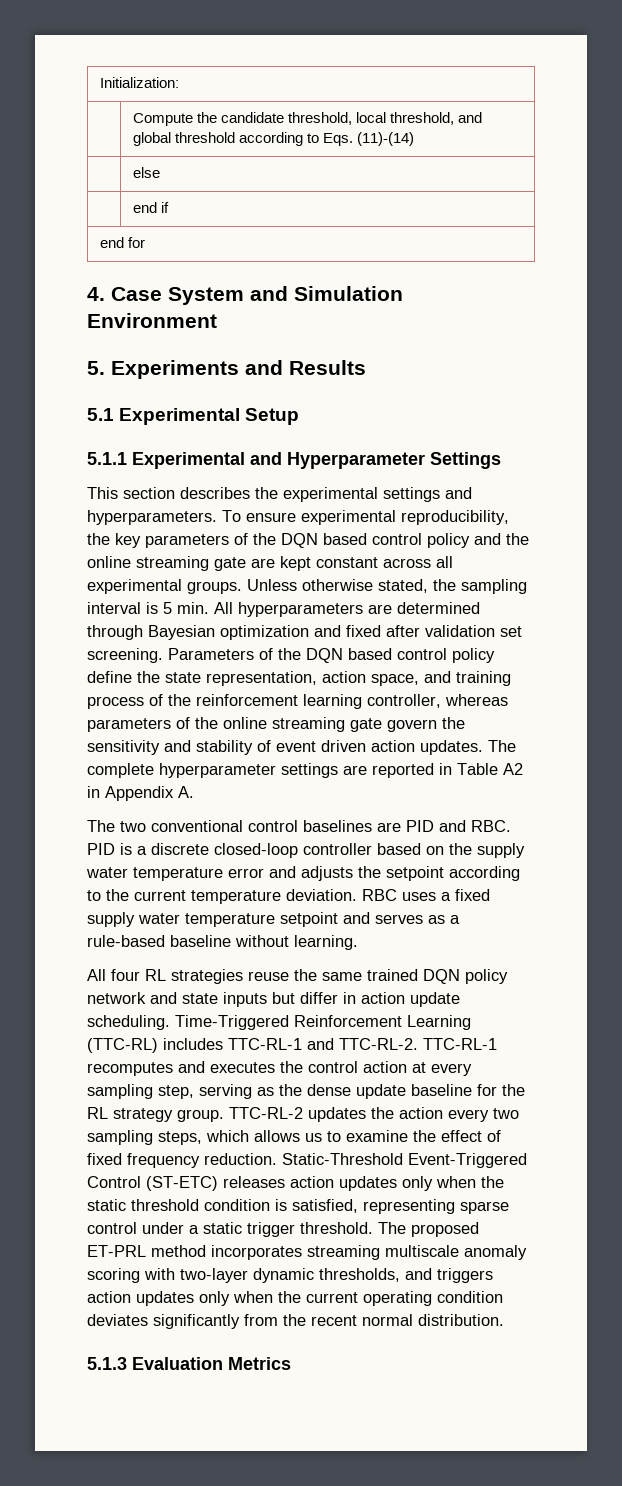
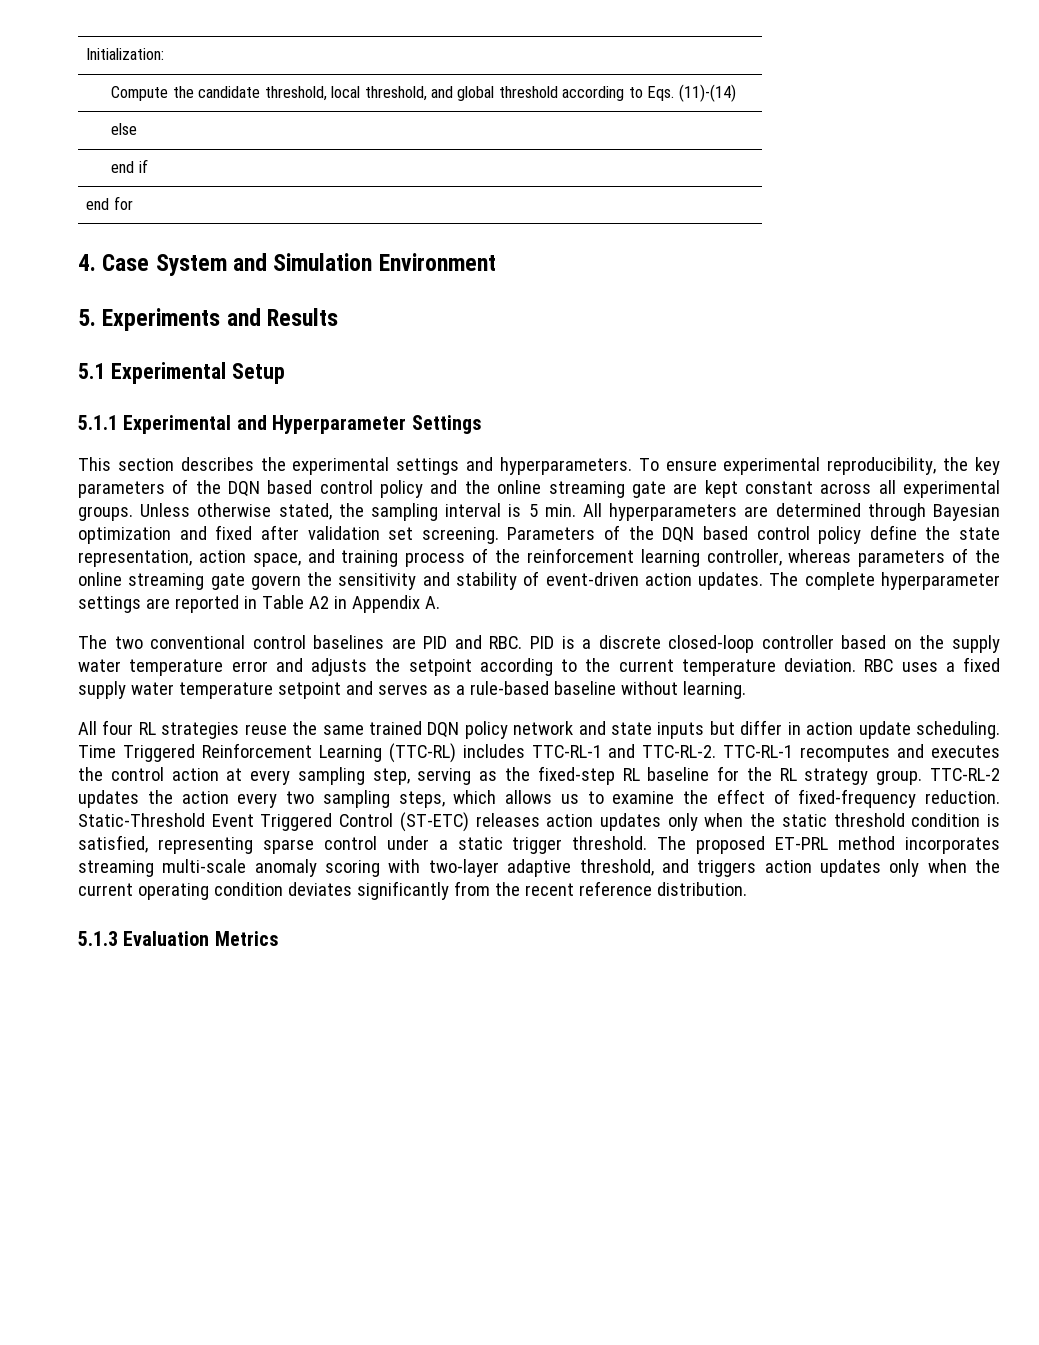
[276,740,366,752] event driven -> [545,572,639,586] event-driven
[175,1015,289,1030] Time-Triggered -> [78,744,195,762] Time Triggered
[307,1084,406,1099] dense update -> [537,766,640,785] fixed-step RL
[87,1153,527,1168] fixed frequency reduction. Static-Threshold Event-Triggered -> [798,789,1000,808] [78,813,333,831] fixed-frequency reduction. Static-Threshold Event Triggered
[385,1245,459,1257] multiscale -> [162,859,247,873] multi-scale
[253,1268,400,1283] dynamic thresholds, -> [507,859,654,877] adaptive threshold,
[362,1314,413,1326] normal -> [578,881,652,896] reference

